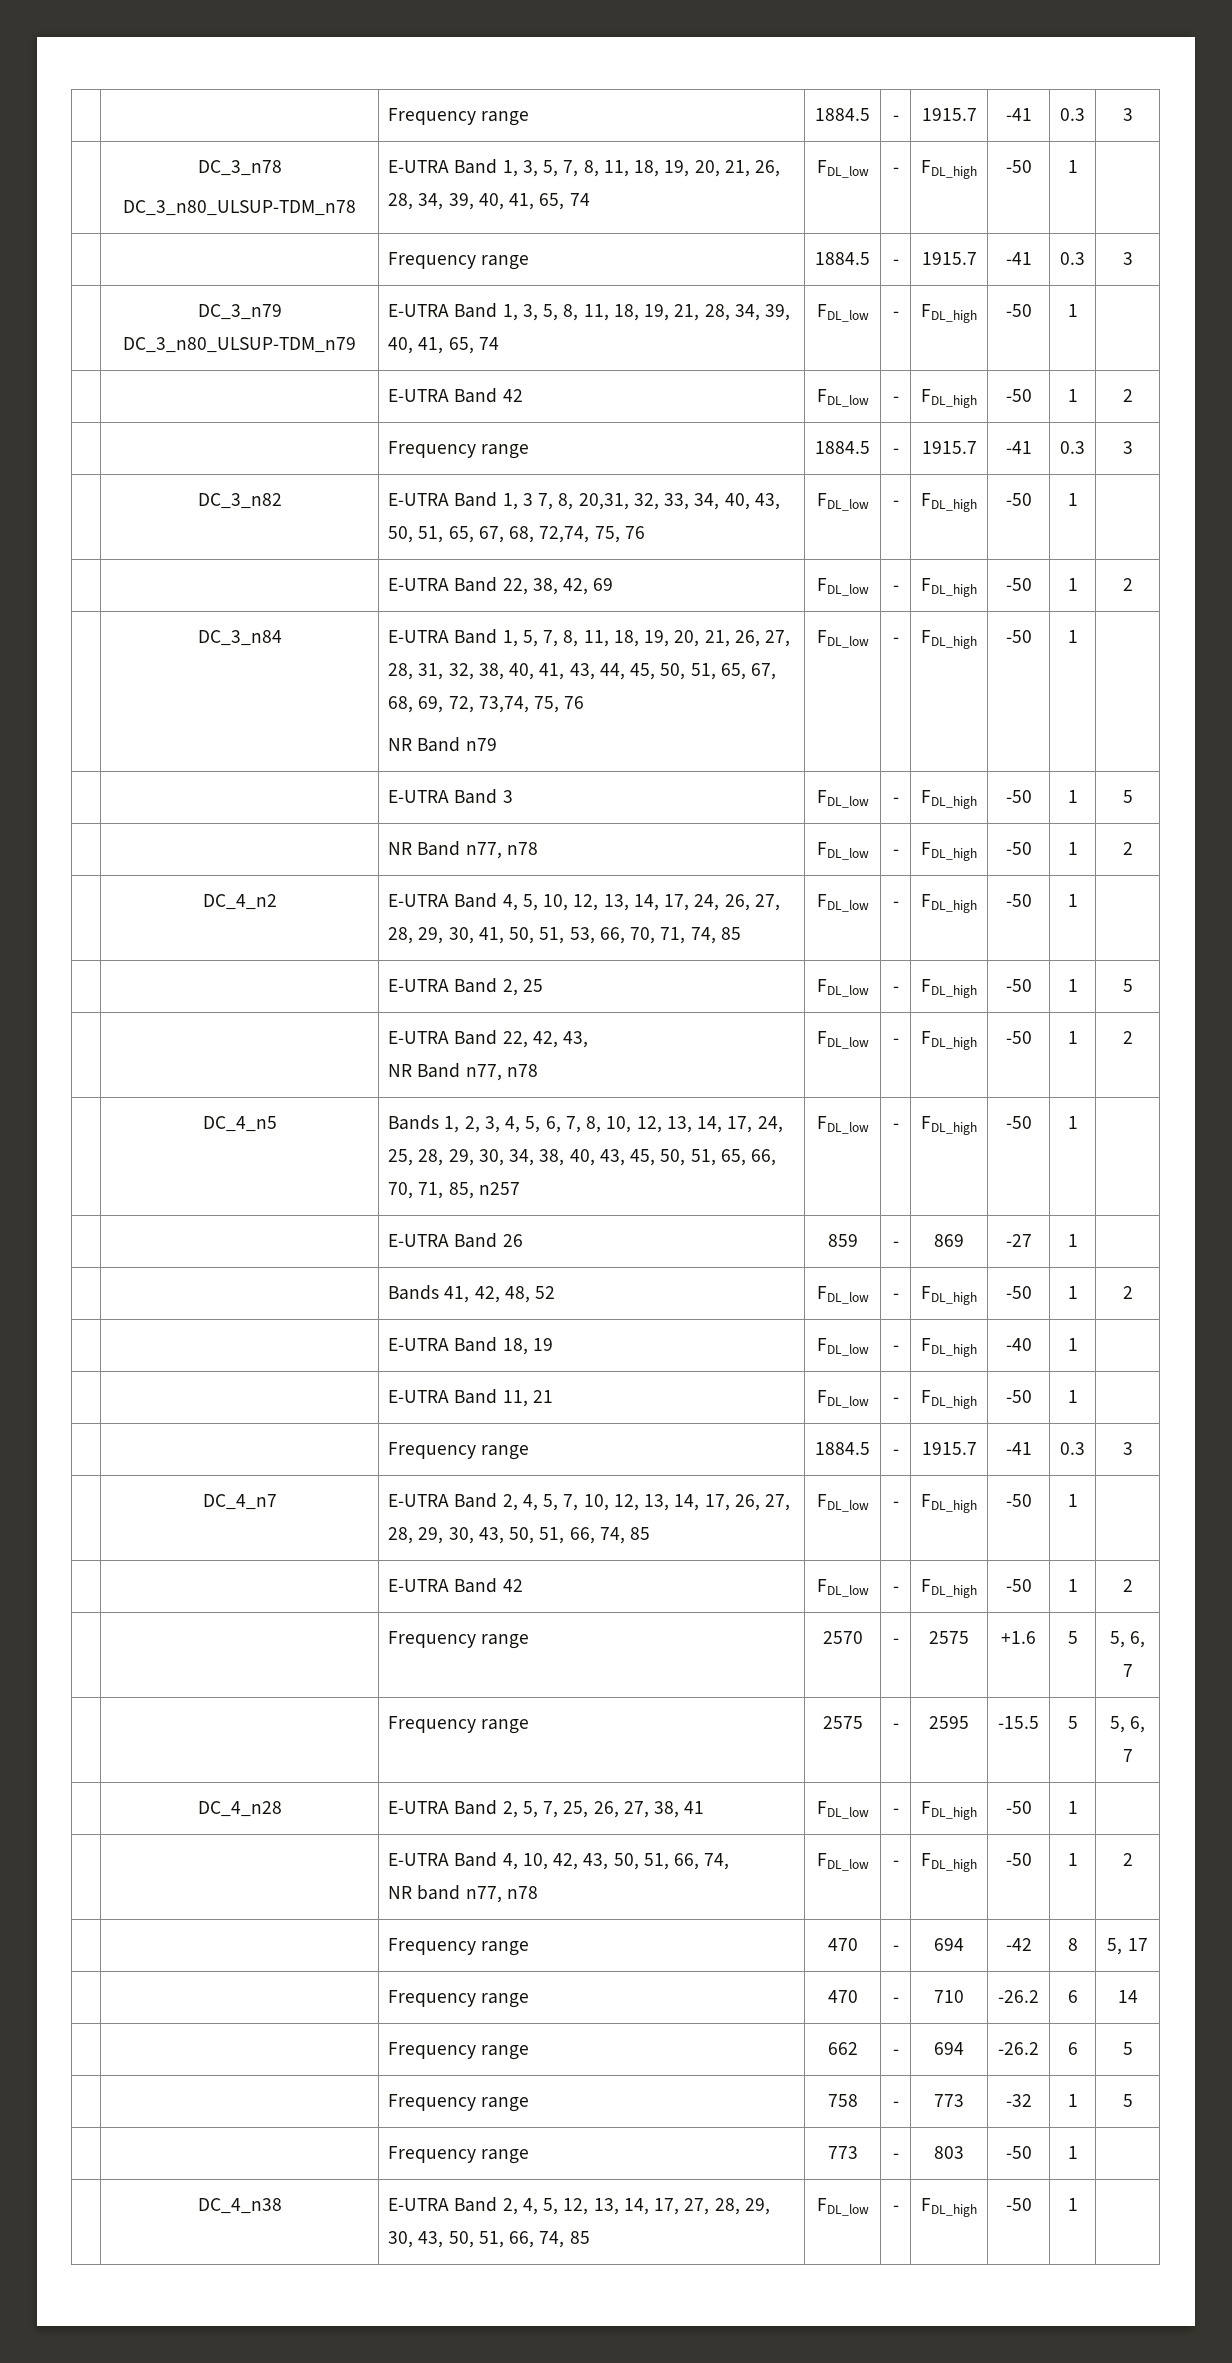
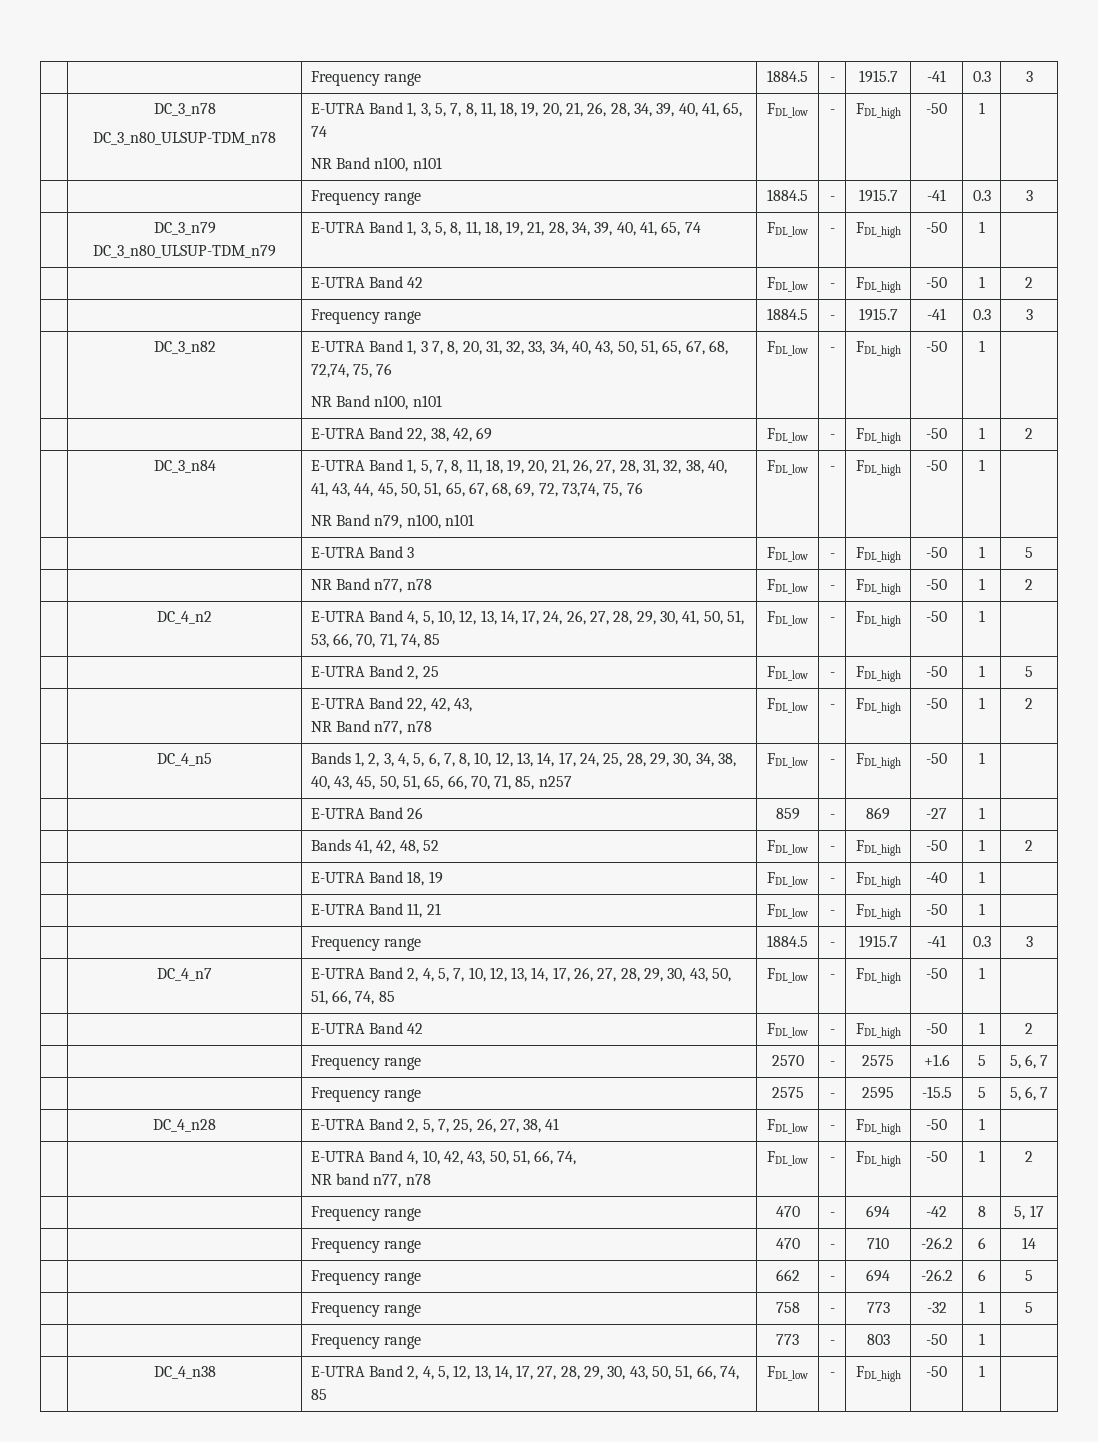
(590, 199) none -> [310,157,442,172] // NR Band n100, n101
[578,493,629,510] 20,31, -> [462,340,502,355] 20, 31,
(645, 532) none -> [310,395,442,410] // NR Band n100, n101
[465,738,497,751] n79 -> [374,514,474,529] n79, n100, n101

